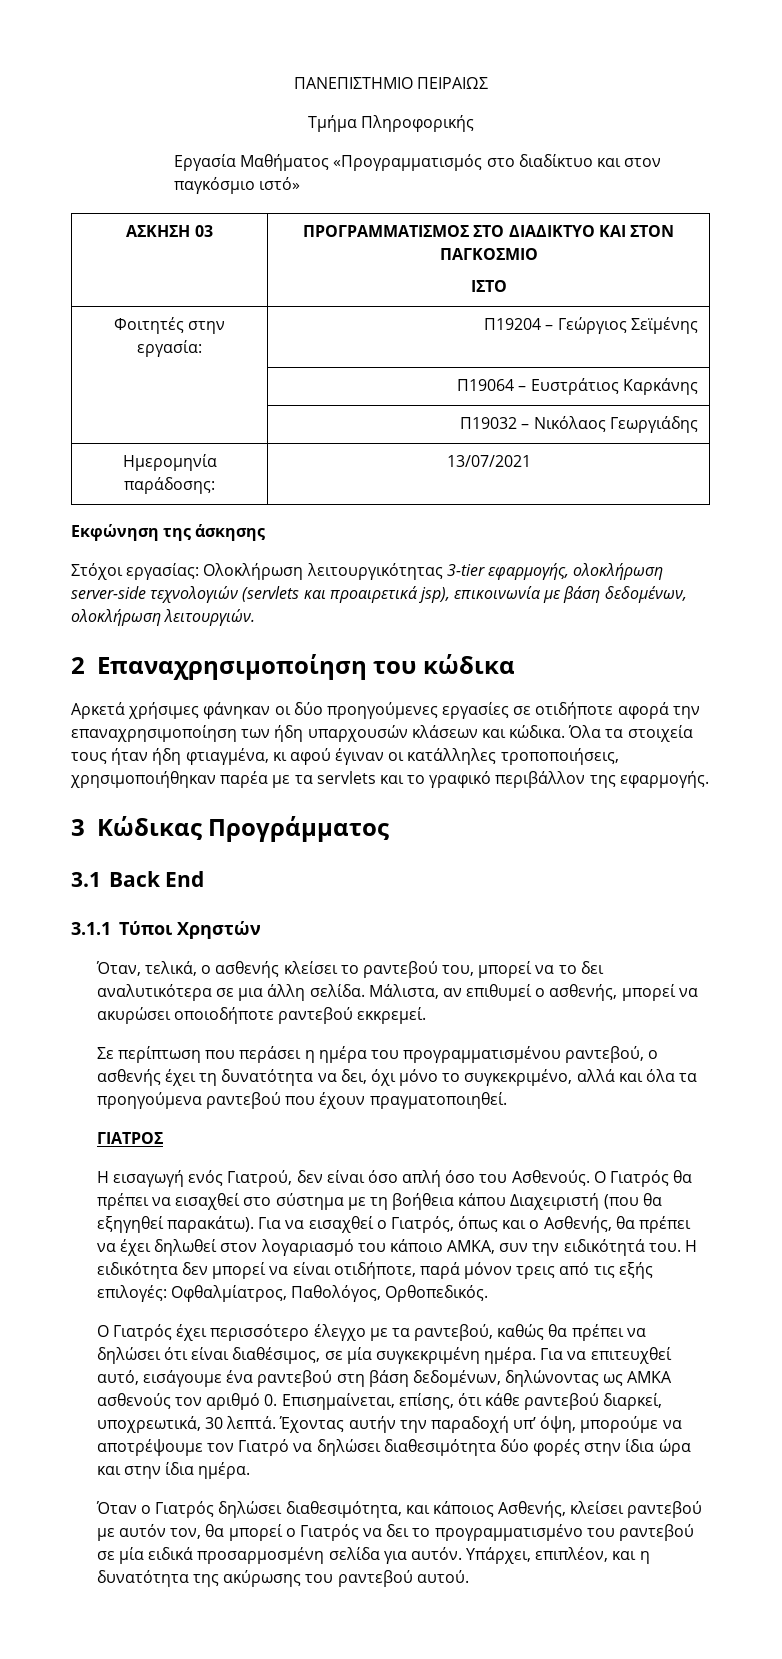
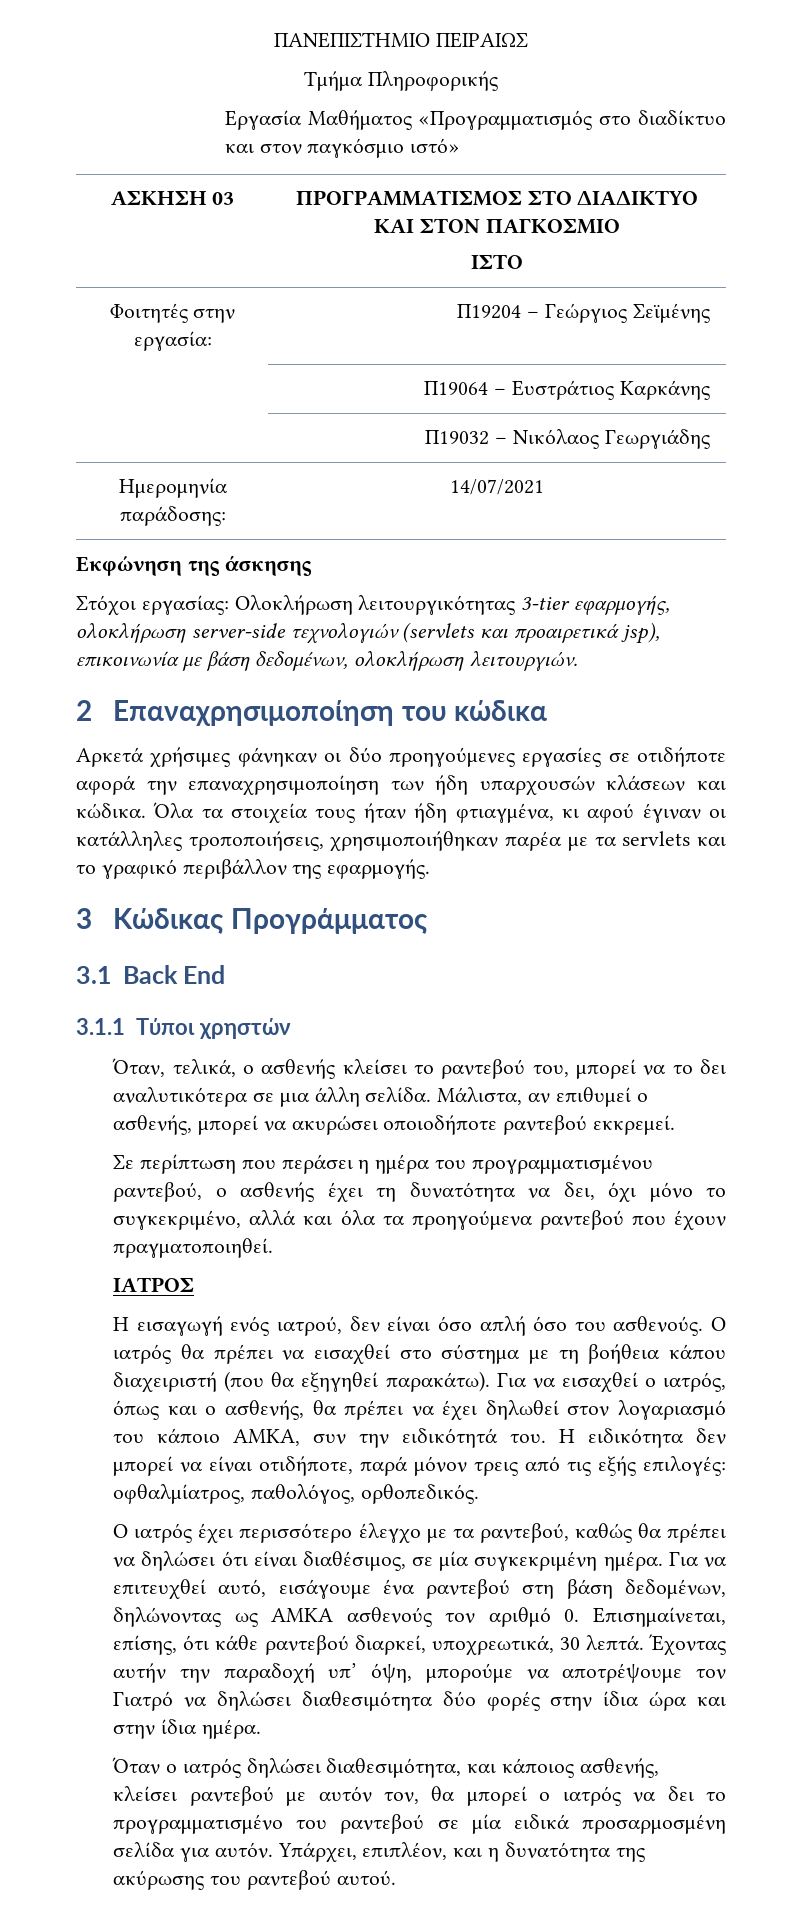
[446,455,531,467] 13/07/2021 -> [450,479,544,495] 14/07/2021
[176,921,261,939] Χρηστών -> [198,1018,291,1039] χρηστών
[96,1132,163,1144] ΓΙΑΤΡΟΣ -> [113,1277,195,1293] ΙΑΤΡΟΣ
[227,1170,293,1187] Γιατρού, -> [277,1316,343,1336] ιατρού,
[511,1170,669,1187] Ασθενούς. Ο Γιατρός -> [613,1316,726,1336] [113,1344,172,1364] ασθενούς. Ο ιατρός
[510,1193,600,1210] Διαχειριστή -> [113,1372,218,1393] διαχειριστή
[390,1216,454,1233] Γιατρός, -> [663,1372,727,1392] ιατρός,
[543,1216,612,1233] Ασθενής, -> [224,1400,304,1420] ασθενής,
[170,1285,489,1302] [96,1324,172,1341] Οφθαλμίατρος, Παθολόγος, Ορθοπεδικός. // Ο Γιατρός -> [113,1484,479,1504] [113,1523,193,1543] οφθαλμίατρος, παθολόγος, ορθοπεδικός. // Ο ιατρός
[155,1501,215,1518] Γιατρός -> [182,1758,241,1778] ιατρός
[498,1501,567,1518] Ασθενής, -> [579,1758,659,1778] ασθενής,
[299,1524,359,1541] Γιατρός -> [562,1786,621,1806] ιατρός

